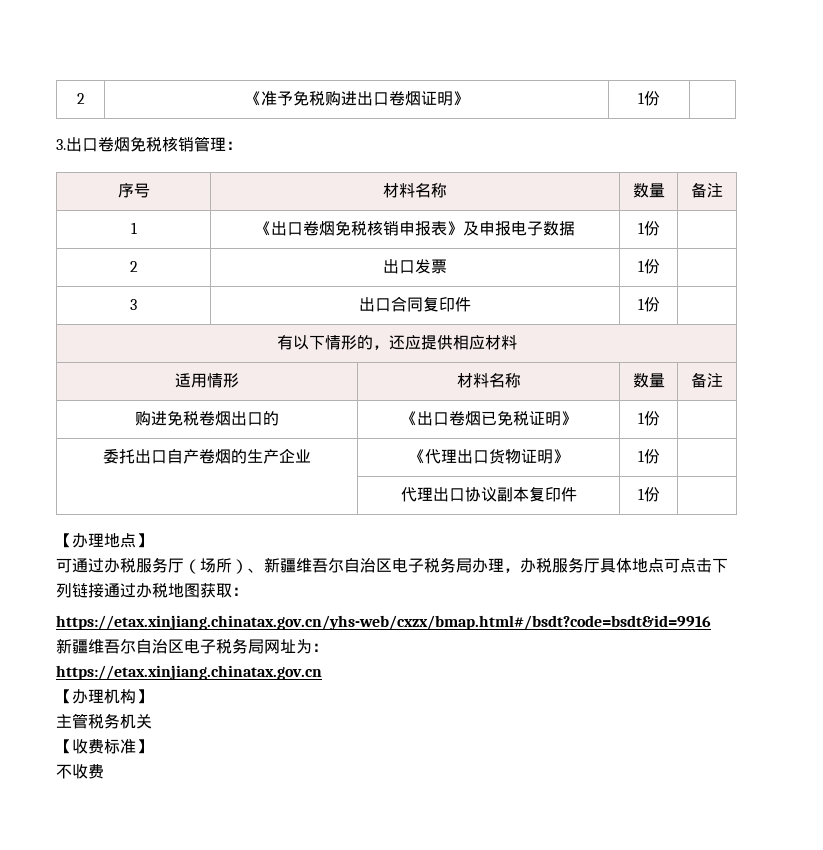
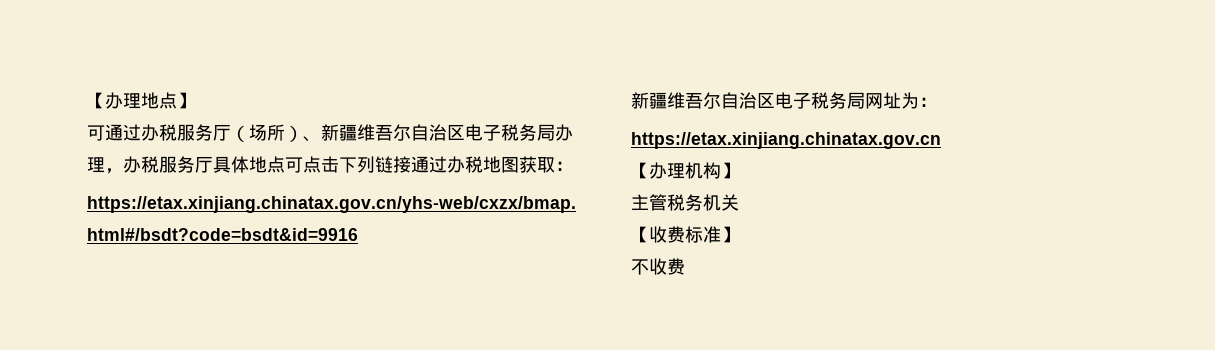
[76,93,85,104] [244,91,469,106] [638,91,660,106] [56,136,242,152] [117,183,150,198] [383,183,448,198] [632,183,665,198] [691,182,723,198] [130,222,137,234] [255,221,575,236] [637,221,660,236] [129,261,138,272] [383,259,448,274] [637,259,660,274] [130,299,137,310] [359,296,472,312] [637,297,660,312] [276,335,517,350] [175,373,239,388] [456,373,521,388] [632,373,665,388] [691,372,723,388] [135,411,279,426] [400,411,577,426] [637,411,660,426] [103,448,311,464] [408,449,569,464] [637,449,660,464] [400,487,577,502] [637,487,660,502] 2 | 《准予免税购进出口卷烟证明》 | 1份 | // 3.出口卷烟免税核销管理： // 序号 | 材料名称 | 数量 | 备注 // 1 | 《出口卷烟免税核销申报表》及申报电子数据 | 1份 | // 2 | 出口发票 | 1份 | // 3 | 出口合同复印件 | 1份 | // 有以下情形的，还应提供相应材料 // 适用情形 | 材料名称 | 数量 | 备注 // 购进免税卷烟出口的 | 《出口卷烟已免税证明》 | 1份 | // 委托出口自产卷烟的生产企业 | 《代理出口货物证明》 | 1份 | // | 代理出口协议副本复印件 | 1份 | // -> (87, 100) none

